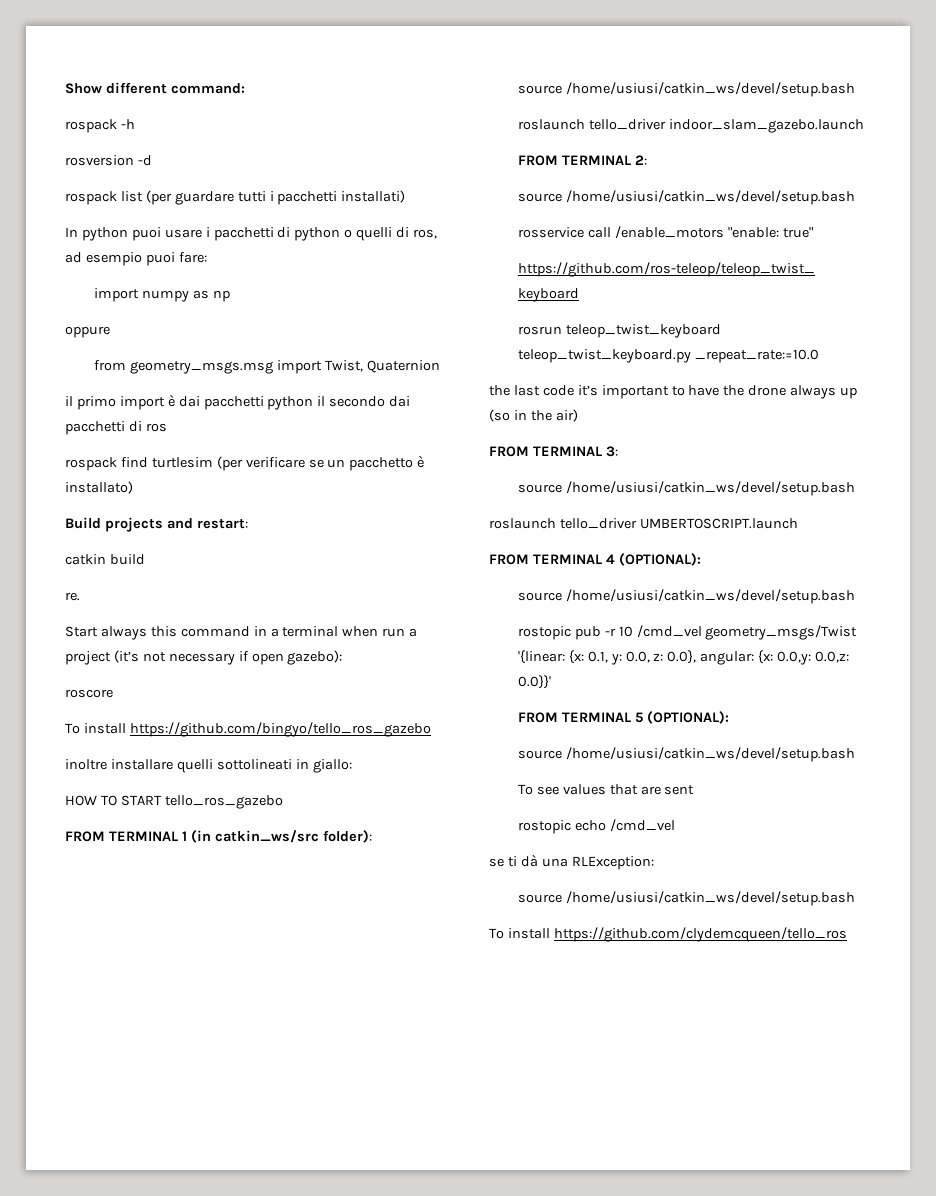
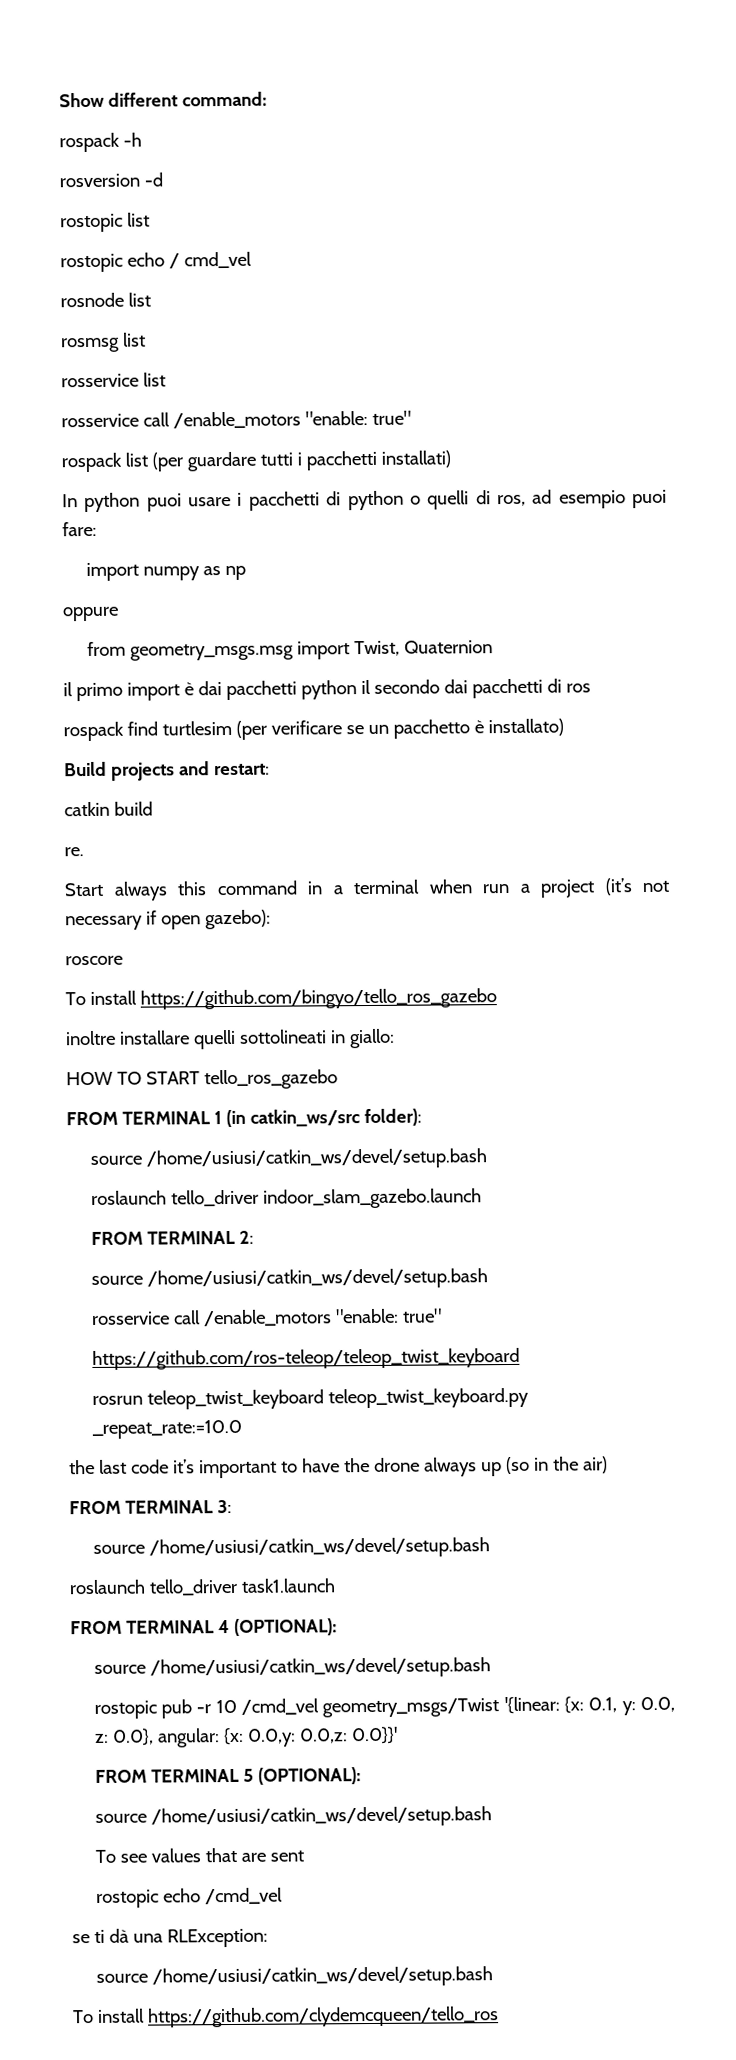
(152, 160) none -> [60,212,150,233] [60,251,252,273] [60,292,151,308] [61,332,146,353] [61,372,166,388] [61,410,411,429] // rostopic list // rostopic echo / cmd_vel // rosnode list // rosmsg list // rosservice list // rosservice call /enable_motors "enable: true"
[639,518,798,529] UMBERTOSCRIPT.launch -> [240,1578,336,1593] task1.launch

